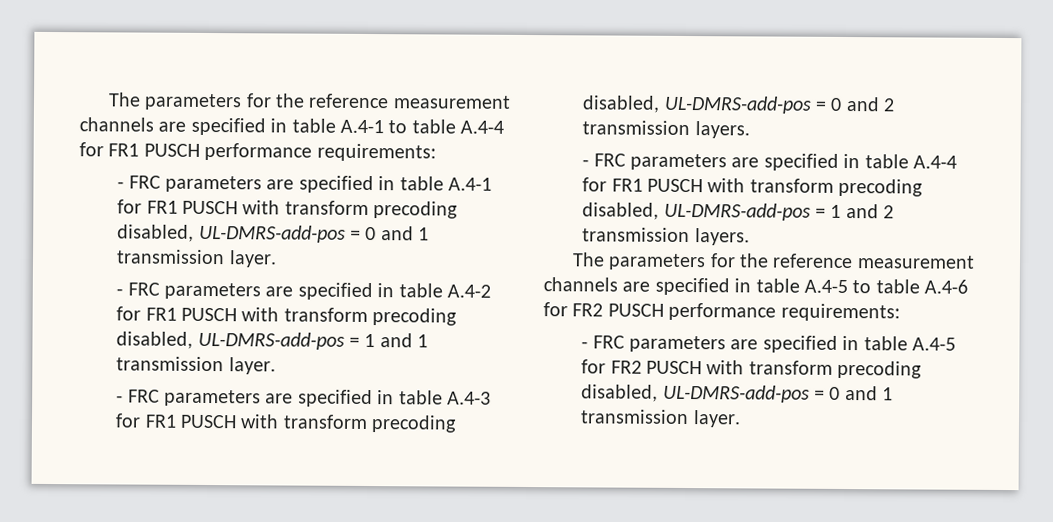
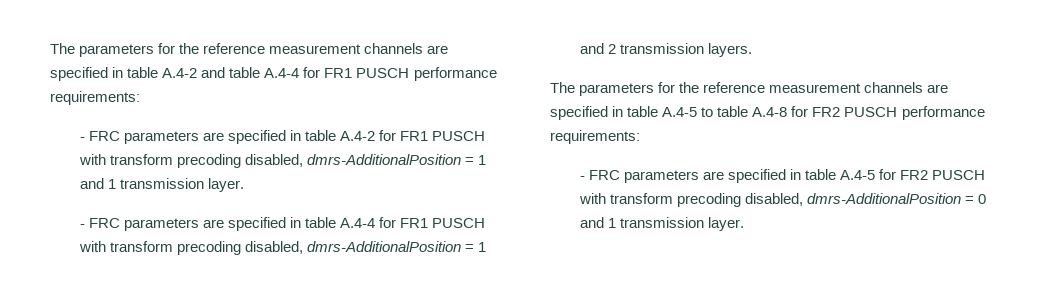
[340,119,408,134] A.4-1 to -> [162,67,226,78] A.4-2 and
[117,175,493,194] [117,199,459,219] [117,224,430,243] [116,249,277,268] // - FRC parameters are specified in table A.4-1 for FR1 PUSCH with transform precoding disabled, UL-DMRS-add-pos = 0 and 1 transmission layer. -> (140, 98) none
[197,331,345,350] UL-DMRS-add-pos -> [307,154,462,165] dmrs-AdditionalPosition
[116,389,492,408] [115,413,458,433] [582,95,896,114] [582,120,750,139] // - FRC parameters are specified in table A.4-3 for FR1 PUSCH with transform precoding disabled, UL-DMRS-add-pos = 0 and 2 transmission layers. -> (244, 185) none
[663,202,811,221] UL-DMRS-add-pos -> [307,241,462,252] dmrs-AdditionalPosition
[924,279,969,294] A.4-6 -> [752,107,788,117] A.4-8
[662,384,810,403] UL-DMRS-add-pos -> [807,193,962,204] dmrs-AdditionalPosition

